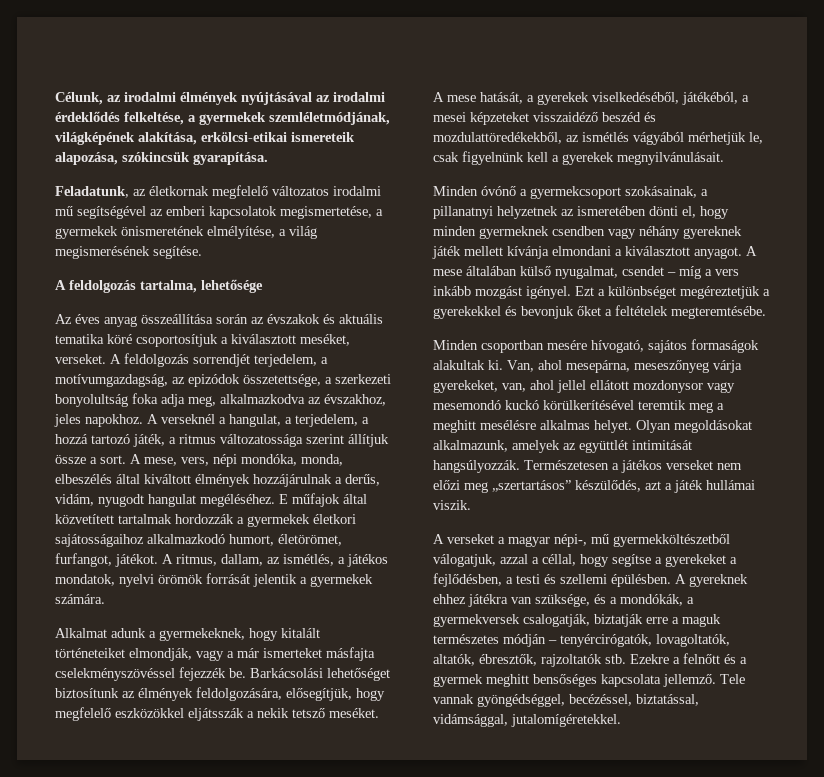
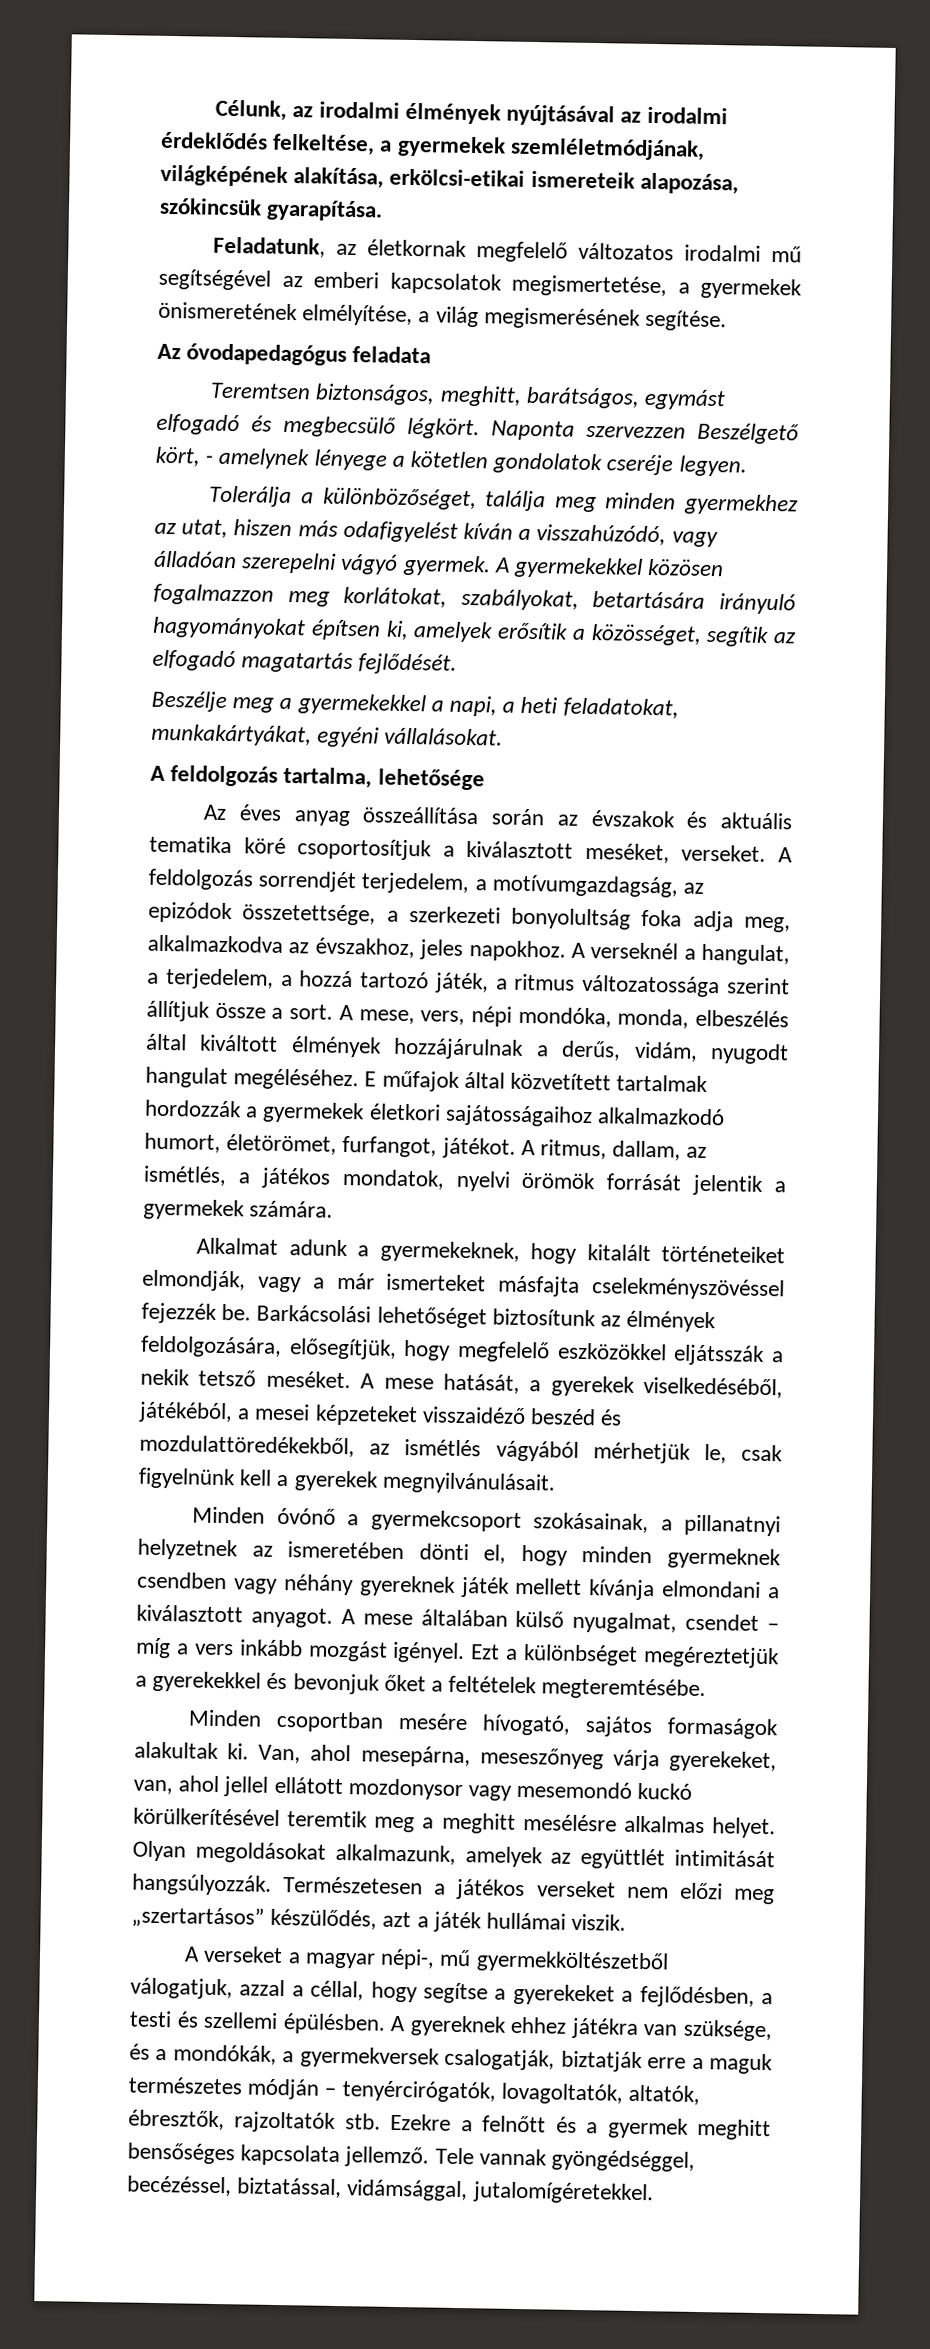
(202, 252) none -> [157,343,432,366] [210,382,727,411] [156,413,799,445] [155,446,747,477] [209,485,799,516] [154,519,718,548] [154,550,725,579] [153,583,796,615] [152,616,797,647] [152,649,458,675] [151,690,679,719] [151,723,504,748] // Az óvodapedagógus feladata // Teremtsen biztonságos, meghitt, barátságos, egymást elfogadó és megbecsülő légkört. Naponta szervezzen Beszélgető kört, - amelynek lényege a kötetlen gondolatok cseréje legyen. // Tolerálja a különbözőséget, találja meg minden gyermekhez az utat, hiszen más odafigyelést kíván a visszahúzódó, vagy álladóan szerepelni vágyó gyermek. A gyermekekkel közösen fogalmazzon meg korlátokat, szabályokat, betartására irányuló hagyományokat építsen ki, amelyek erősítik a közösséget, segítik az elfogadó magatartás fejlődését. // Beszélje meg a gyermekekkel a napi, a heti feladatokat, munkakártyákat, egyéni vállalásokat.

